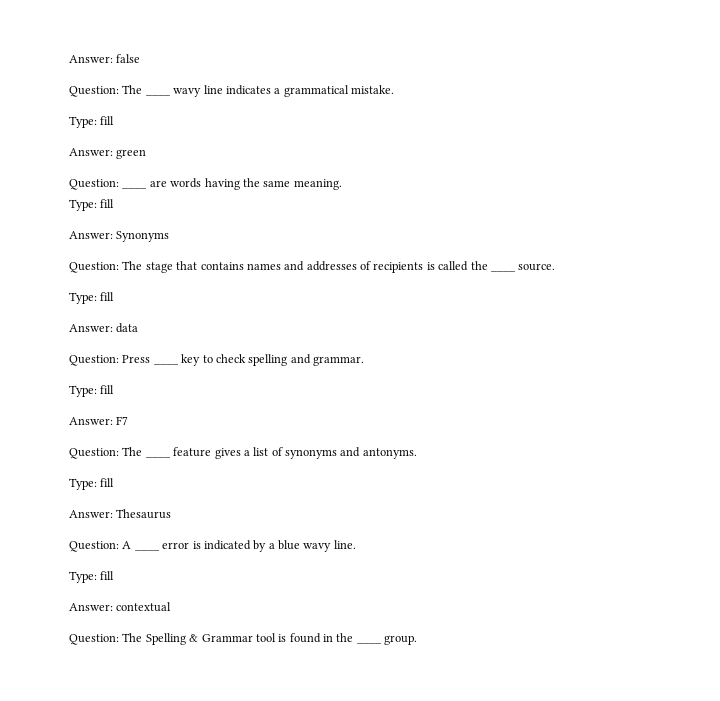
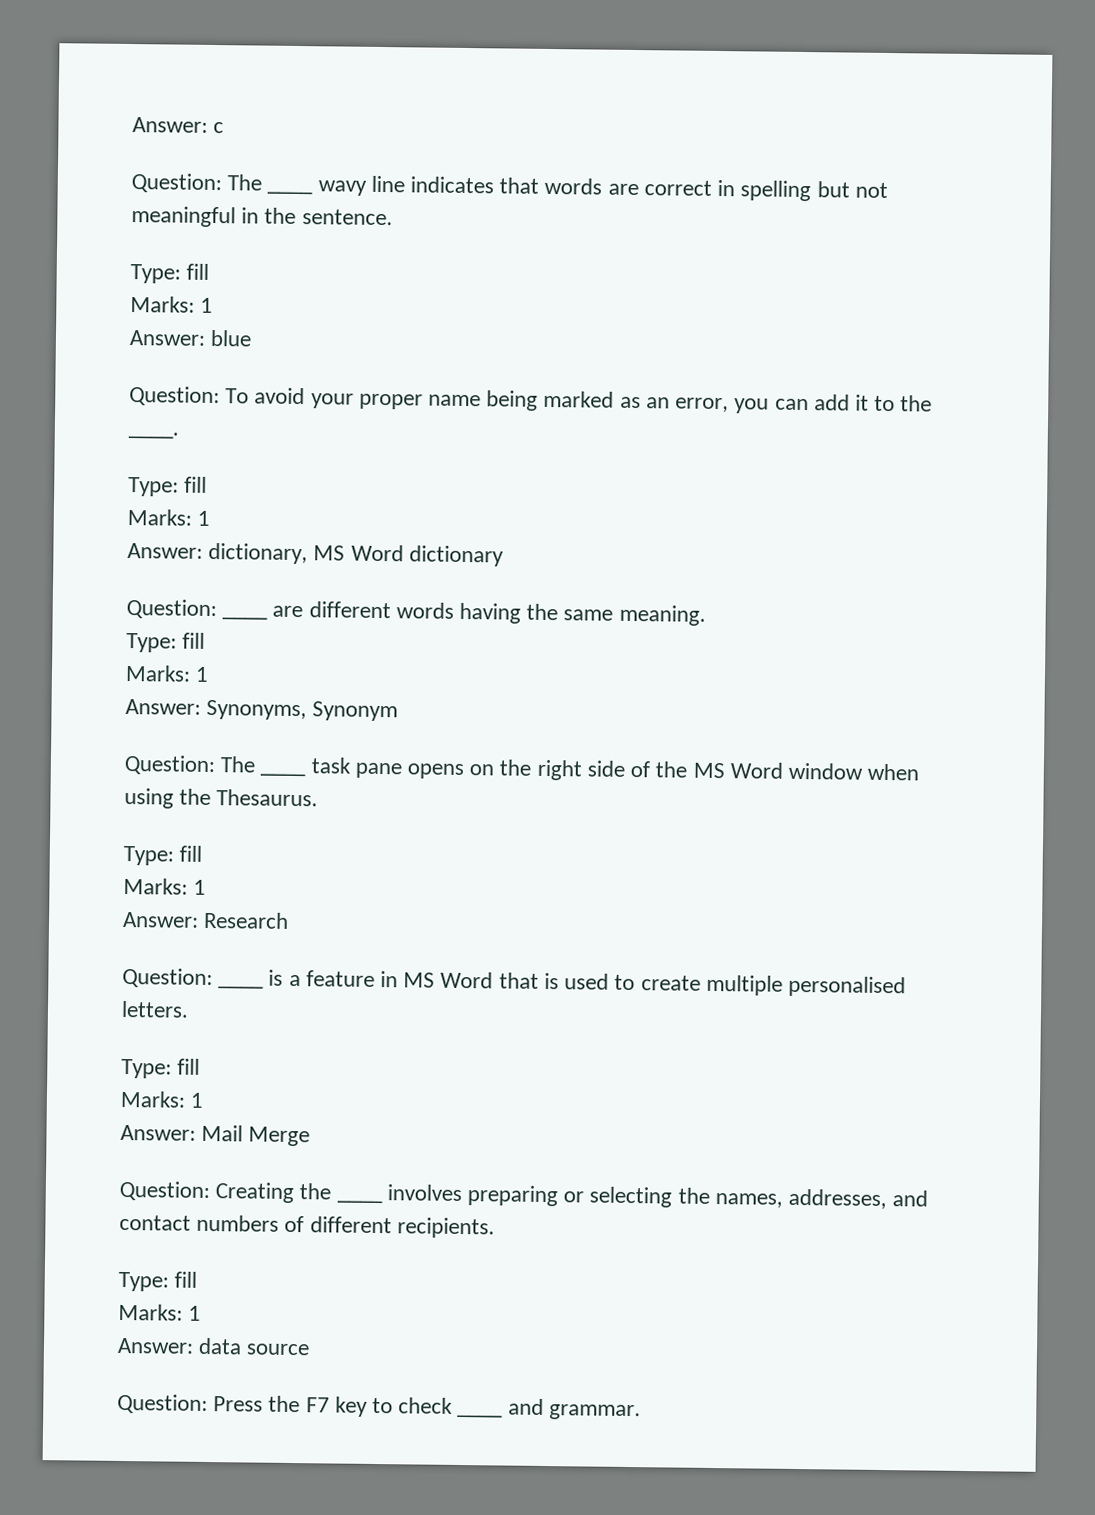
[69,54,141,63] Answer: false -> [132,117,225,134] Answer: c
[274,85,394,97] [69,116,115,128] [69,148,147,159] a grammatical mistake. // Type: fill // Answer: green -> [499,177,888,202] [131,206,393,228] [130,263,210,284] [130,296,214,314] [129,329,253,347] [129,386,933,414] [128,432,179,439] [128,476,208,497] [127,509,211,526] [127,542,504,567] that words are correct in spelling but not meaningful in the sentence. // Type: fill // Marks: 1 // Answer: blue // Question: To avoid your proper name being marked as an error, you can add it to the ____. // Type: fill // Marks: 1 // Answer: dictionary, MS Word dictionary
(167, 183) none -> [308,601,391,619] different
[69,231,170,242] [69,261,488,273] [490,263,556,272] [69,292,115,304] [69,323,139,333] [69,355,151,366] [153,354,364,366] [69,385,115,397] [69,416,129,425] [69,447,143,459] [145,447,417,459] [69,478,115,490] [69,509,172,519] [69,541,132,552] [134,549,160,551] [162,540,356,552] [69,571,115,583] [69,602,172,612] [69,633,354,645] [356,635,418,645] // Answer: Synonyms // Question: The stage that contains names and addresses of recipients is called the ____ source. // Type: fill // Answer: data // Question: Press ____ key to check spelling and grammar. // Type: fill // Answer: F7 // Question: The ____ feature gives a list of synonyms and antonyms. // Type: fill // Answer: Thesaurus // Question: A ____ error is indicated by a blue wavy line. // Type: fill // Answer: contextual // Question: The Spelling & Grammar tool is found in the ____ group. -> [125,664,210,682] [125,698,399,722] [124,754,920,781] [124,787,319,809] [123,845,203,866] [123,877,207,895] [122,911,290,929] [122,967,906,998] [121,1000,189,1018] [121,1058,201,1079] [120,1090,204,1108] [120,1124,311,1147] [119,1180,929,1210] [119,1214,495,1239] [118,1271,198,1292] [118,1303,202,1321] [117,1337,311,1356] [117,1393,641,1421] // Marks: 1 // Answer: Synonyms, Synonym // Question: The ____ task pane opens on the right side of the MS Word window when using the Thesaurus. // Type: fill // Marks: 1 // Answer: Research // Question: ____ is a feature in MS Word that is used to create multiple personalised letters. // Type: fill // Marks: 1 // Answer: Mail Merge // Question: Creating the ____ involves preparing or selecting the names, addresses, and contact numbers of different recipients. // Type: fill // Marks: 1 // Answer: data source // Question: Press the F7 key to check ____ and grammar.

